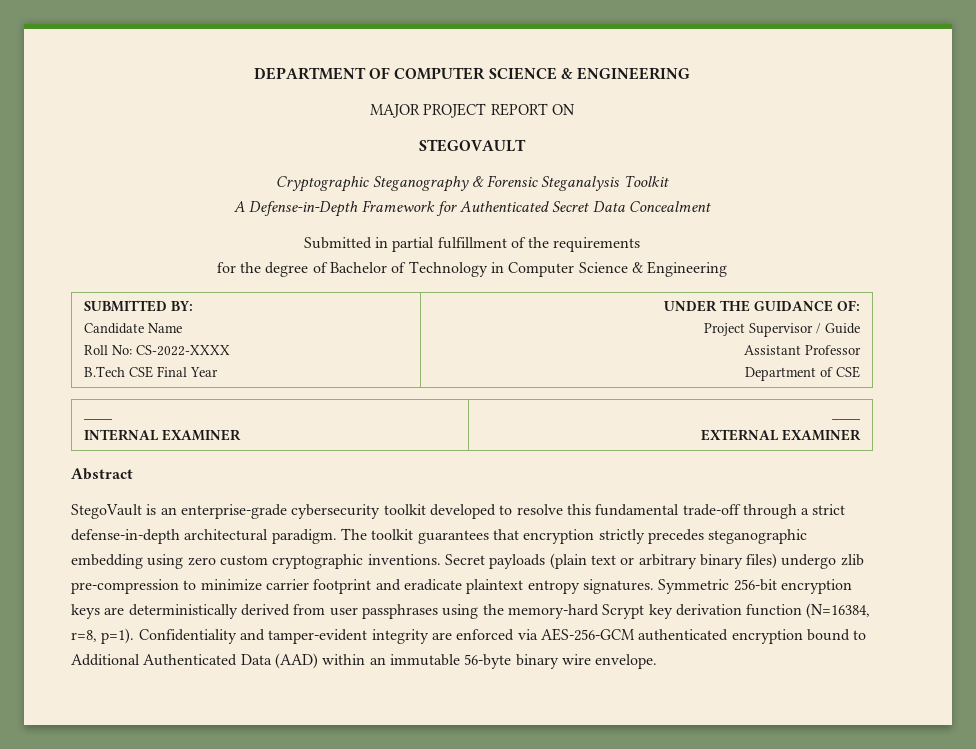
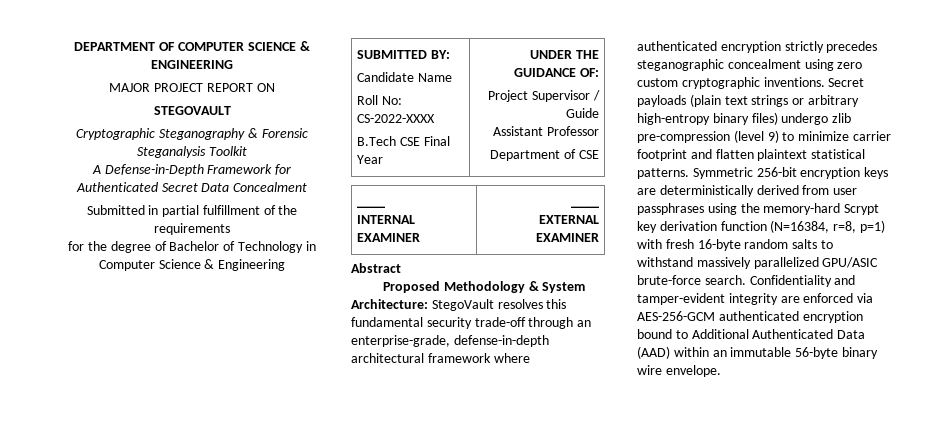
[71,504,563,519] StegoVault is an enterprise-grade cybersecurity toolkit developed to resolve -> [383,281,586,293] [351,299,543,311] Proposed Methodology & System Architecture: StegoVault resolves
(680, 510) none -> [426,317,472,329] security
[801,504,846,515] [71,528,519,544] a strict defense-in-depth architectural paradigm. The toolkit guarantees that -> [577,320,592,327] [351,335,549,347] [351,353,530,363] [637,41,717,51] an enterprise-grade, defense-in-depth architectural framework where authenticated
[71,554,143,569] embedding -> [727,59,801,69] concealment
(616, 560) none -> [751,95,789,107] strings
(697, 561) none -> [637,113,710,125] high-entropy
(179, 586) none -> [733,130,779,143] (level 9)
[403,579,654,594] eradicate plaintext entropy signatures. -> [715,149,866,161] [637,168,689,179] flatten plaintext statistical patterns.
[101,628,135,644] p=1). -> [859,220,885,233] [637,239,833,251] [637,257,879,269] [637,275,746,285] p=1) with fresh 16-byte random salts to withstand massively parallelized GPU/ASIC brute-force search.

